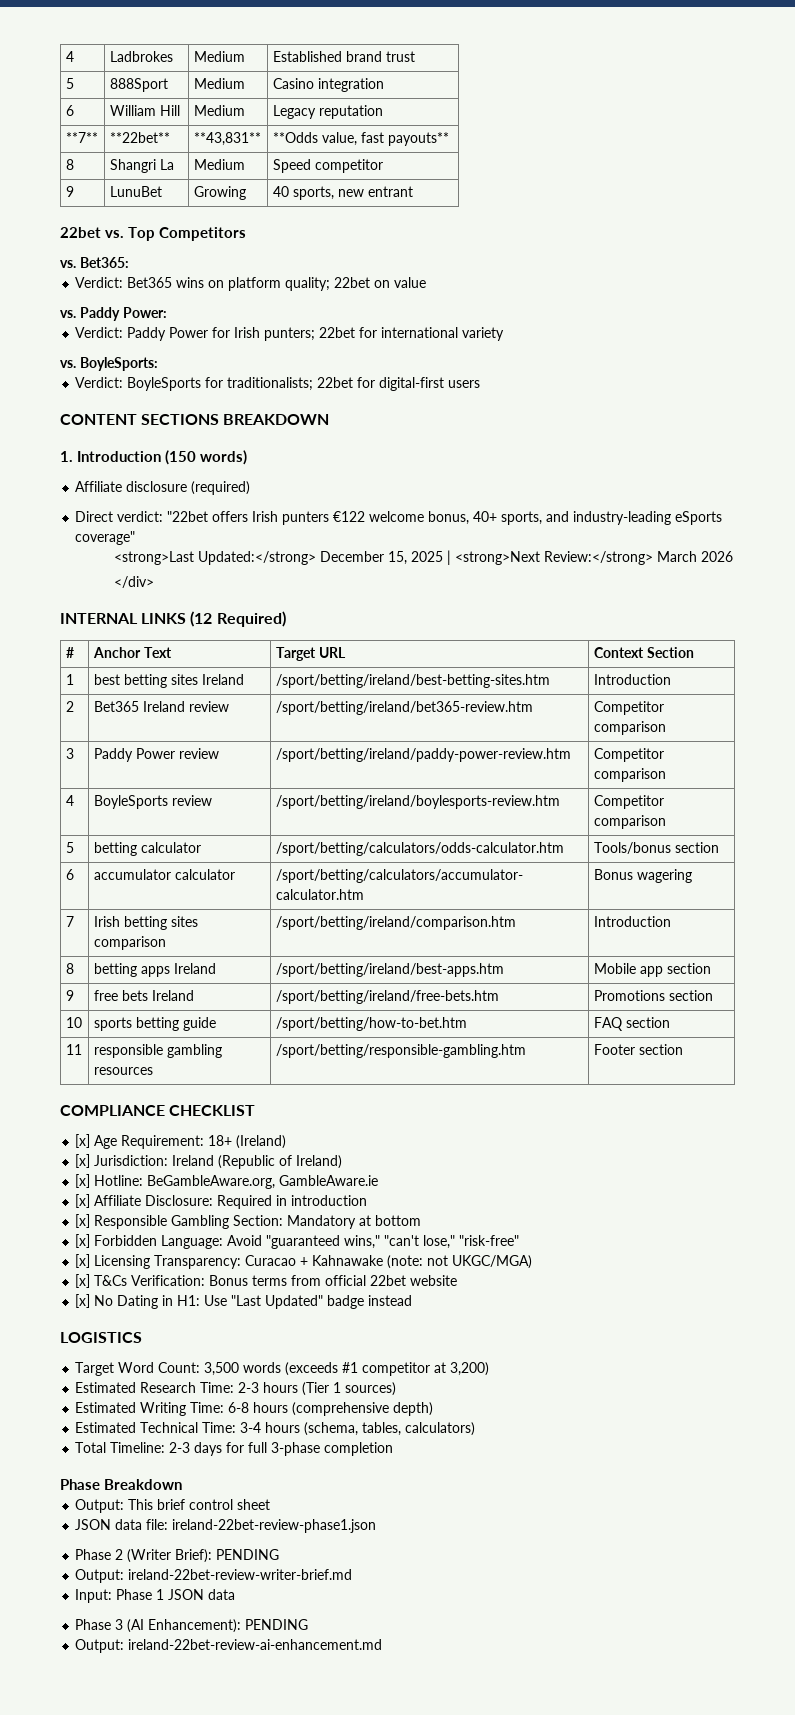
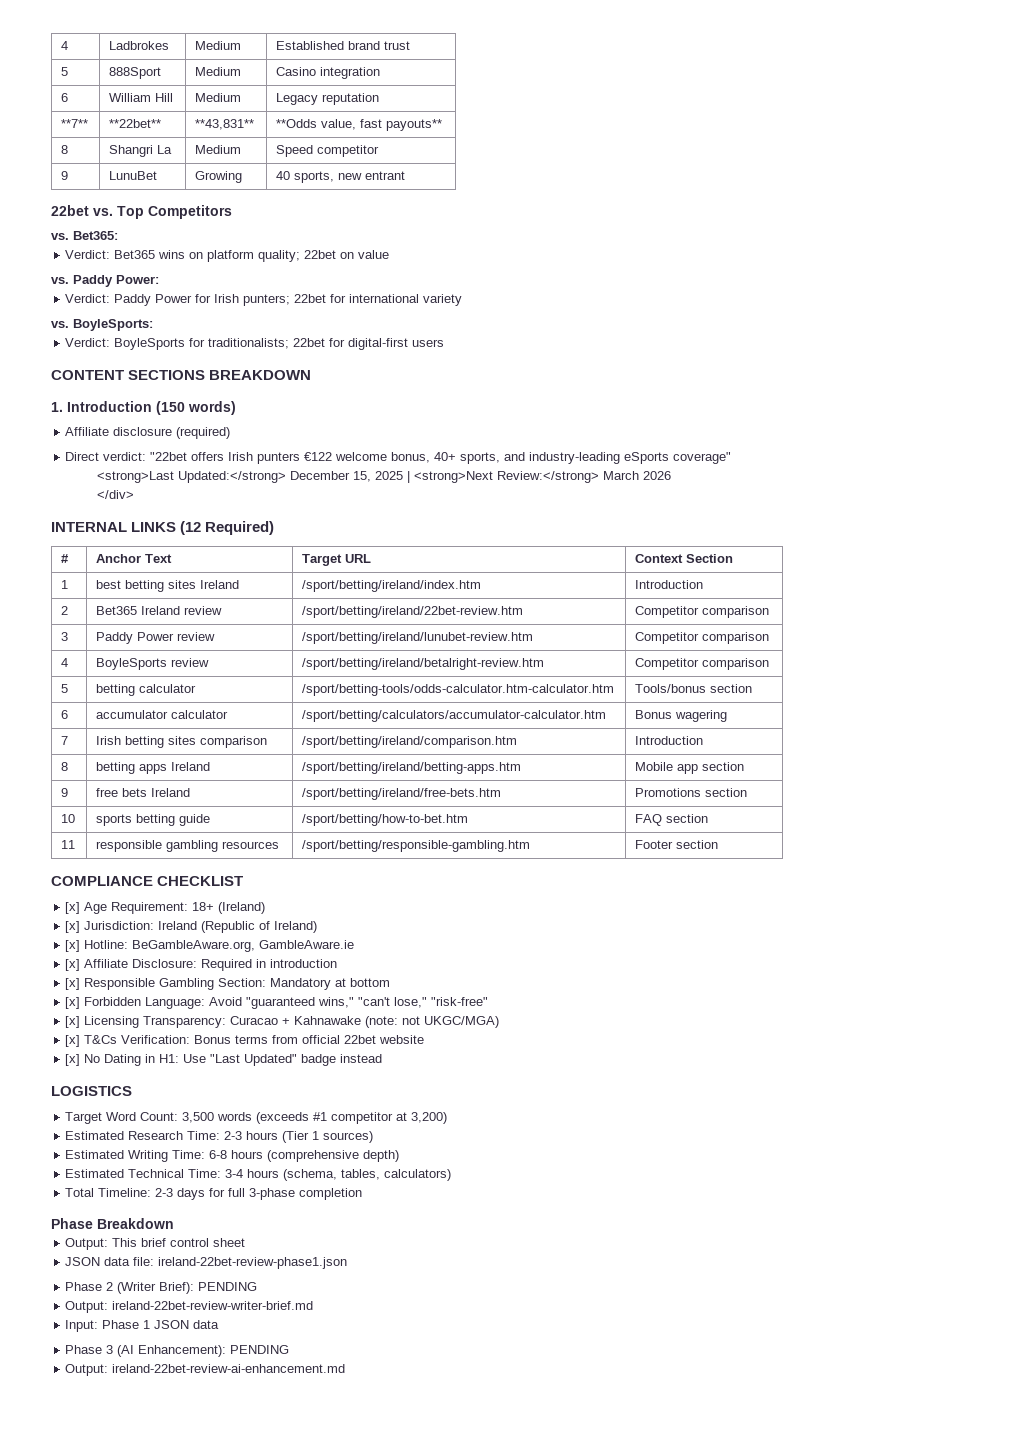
[275,674,550,688] /sport/betting/ireland/best-betting-sites.htm -> [302,580,482,592] /sport/betting/ireland/index.htm
[275,701,533,715] /sport/betting/ireland/bet365-review.htm -> [302,606,524,618] /sport/betting/ireland/22bet-review.htm
[275,748,571,762] /sport/betting/ireland/paddy-power-review.htm -> [302,632,534,644] /sport/betting/ireland/lunubet-review.htm
[275,795,560,809] /sport/betting/ireland/boylesports-review.htm -> [302,658,545,670] /sport/betting/ireland/betalright-review.htm
[275,842,564,856] /sport/betting/calculators/odds-calculator.htm -> [302,684,615,696] /sport/betting-tools/odds-calculator.htm-calculator.htm
[275,963,504,977] /sport/betting/ireland/best-apps.htm -> [302,762,522,774] /sport/betting/ireland/betting-apps.htm

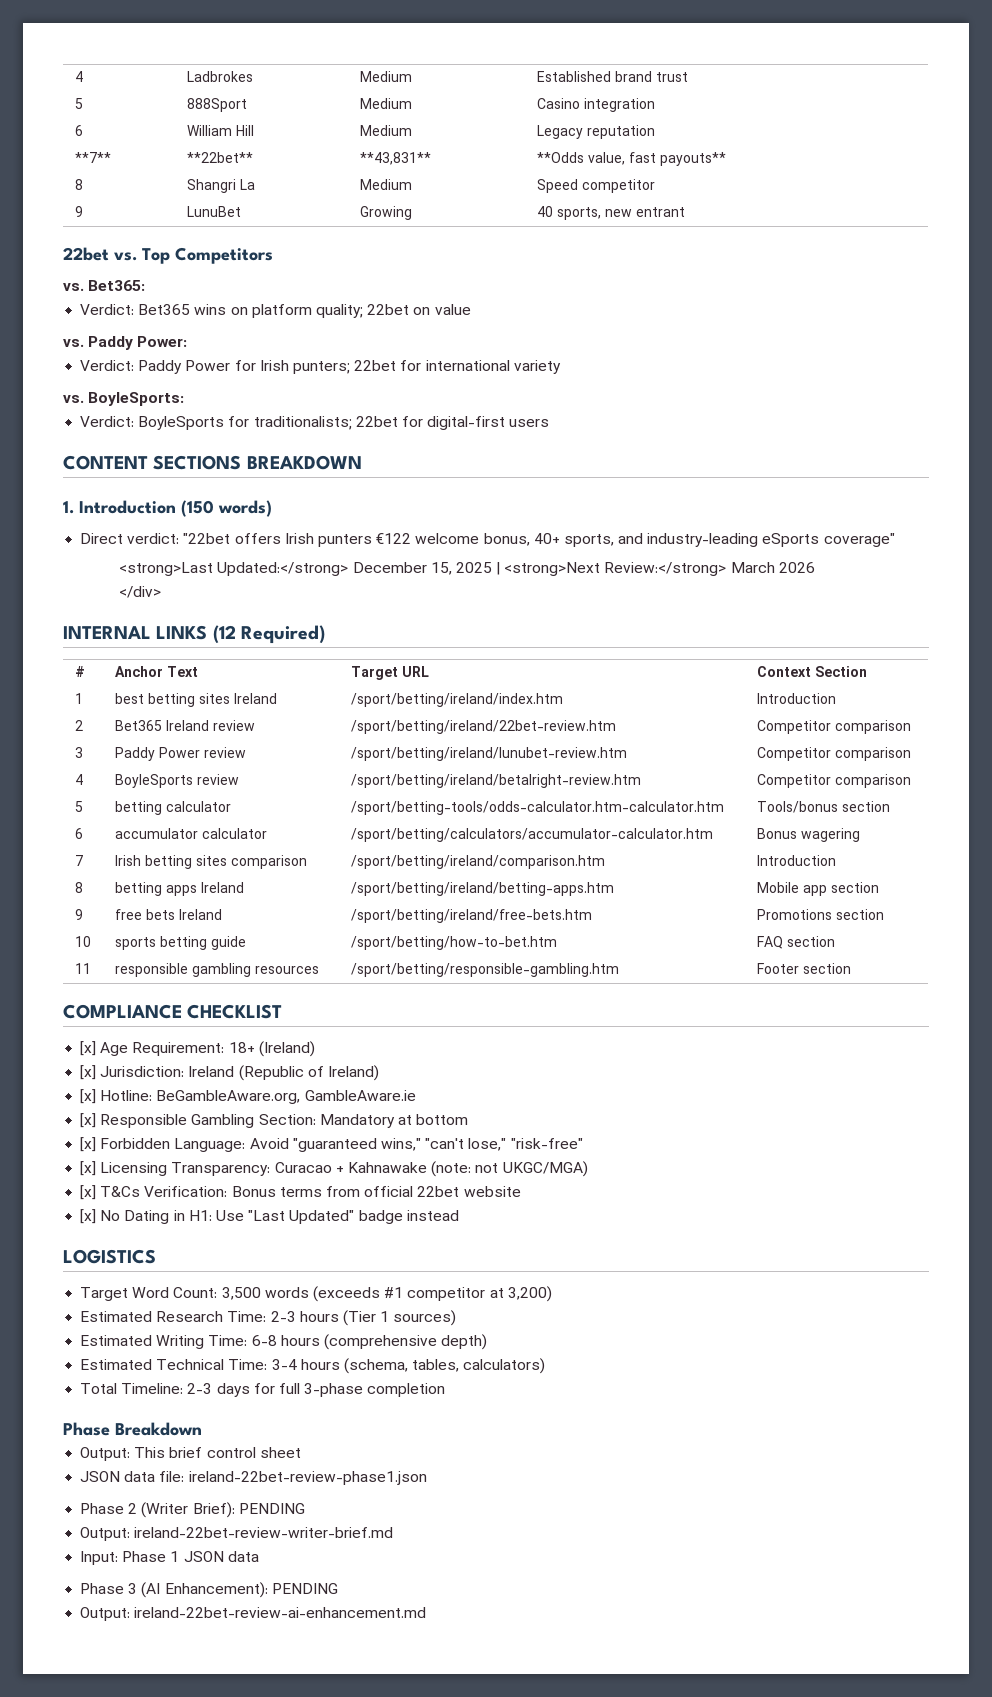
[65,427,231,439] // Affiliate disclosure (required) -> (272, 508) none
[65,959,338,971] // [x] Affiliate Disclosure: Required in introduction -> (416, 1095) none

